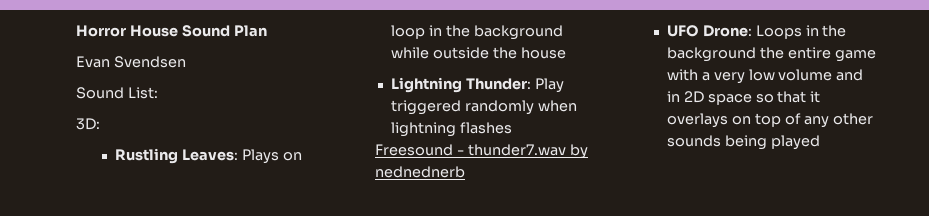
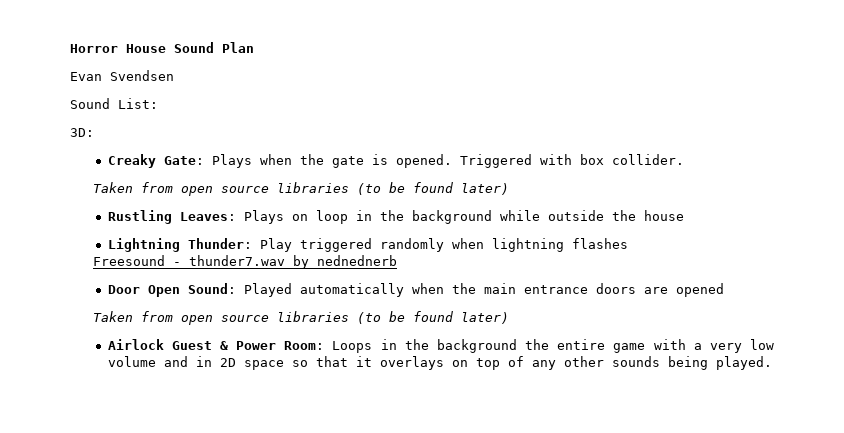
(100, 124) none -> [107,154,684,168] [93,182,510,196] // Creaky Gate: Plays when the gate is opened. Triggered with box collider. // Taken from open source libraries (to be found later)
[666,25,752,37] UFO Drone: -> [107,283,724,297] [93,311,510,325] [107,339,325,350] Door Open Sound: Played automatically when the main entrance doors are opened // Taken from open source libraries (to be found later) // Airlock Guest & Power Room:
[770,135,820,150] played -> [715,356,772,370] played.

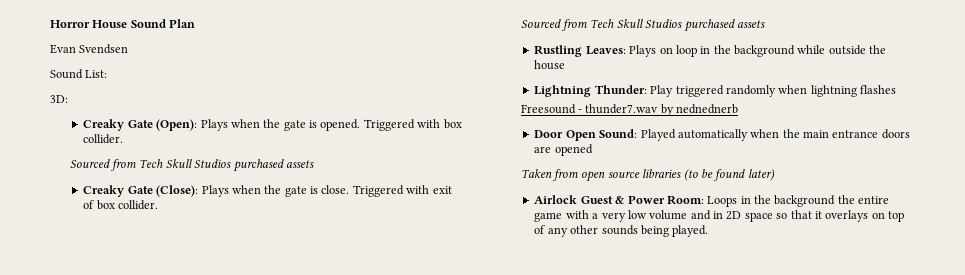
[163,156,204,165] Gate: -> [127,119,198,131] Gate (Open):
[93,182,510,196] Taken from open source libraries (to be found later) -> [69,159,314,172] [83,185,452,197] [83,200,159,210] [520,19,765,32] Sourced from Tech Skull Studios purchased assets // Creaky Gate (Close): Plays when the gate is close. Triggered with exit of box collider. // Sourced from Tech Skull Studios purchased assets

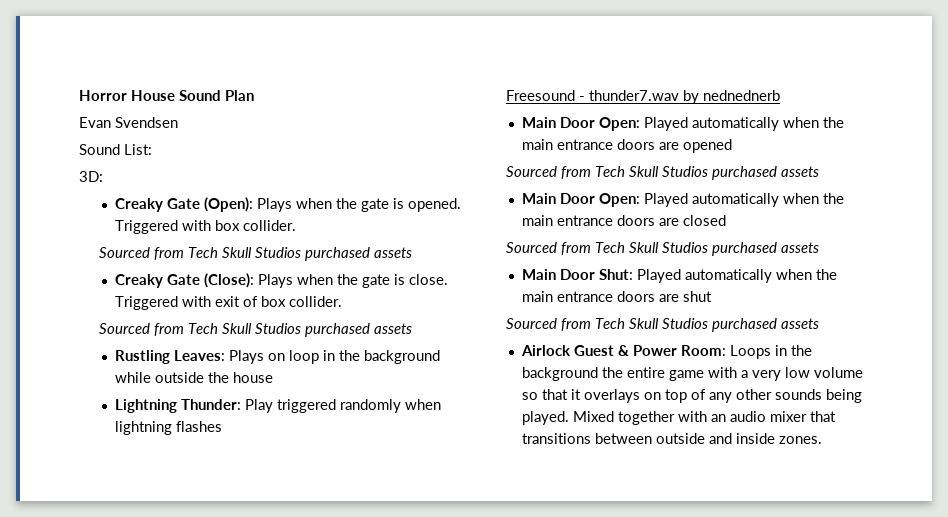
[534,129,638,141] Door Open Sound: -> [521,117,640,131] Main Door Open:
[520,169,775,182] Taken from open source libraries (to be found later) -> [505,166,819,180] [521,193,844,207] [521,215,726,226] [505,242,819,256] [521,269,837,283] [521,291,712,302] [505,318,819,332] Sourced from Tech Skull Studios purchased assets // Main Door Open: Played automatically when the main entrance doors are closed // Sourced from Tech Skull Studios purchased assets // Main Door Shut: Played automatically when the main entrance doors are shut // Sourced from Tech Skull Studios purchased assets
[690,210,773,222] and in 2D space -> (863, 372) none
(709, 231) none -> [572,411,836,425] [521,433,822,444] Mixed together with an audio mixer that transitions between outside and inside zones.

